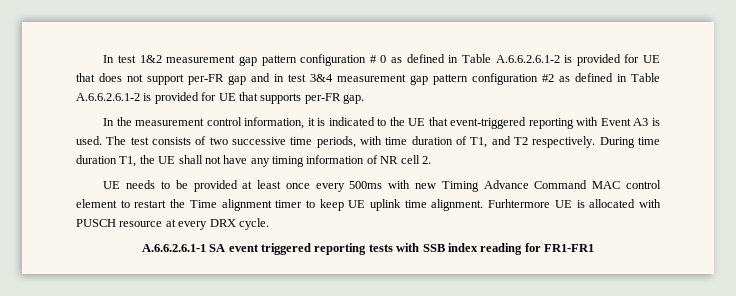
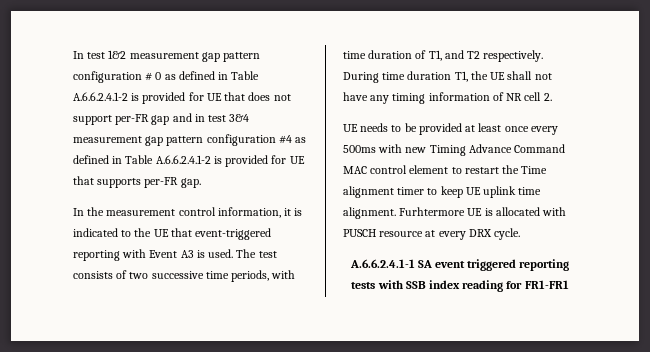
[495,55,560,63] A.6.6.2.6.1-2 -> [73,92,128,101] A.6.6.2.4.1-2
[542,73,660,82] [76,93,140,101] #2 as defined in Table A.6.6.2.6.1-2 -> [278,135,307,144] [73,155,211,164] #4 as defined in Table A.6.6.2.4.1-2
[141,244,206,252] A.6.6.2.6.1-1 -> [349,259,415,268] A.6.6.2.4.1-1

